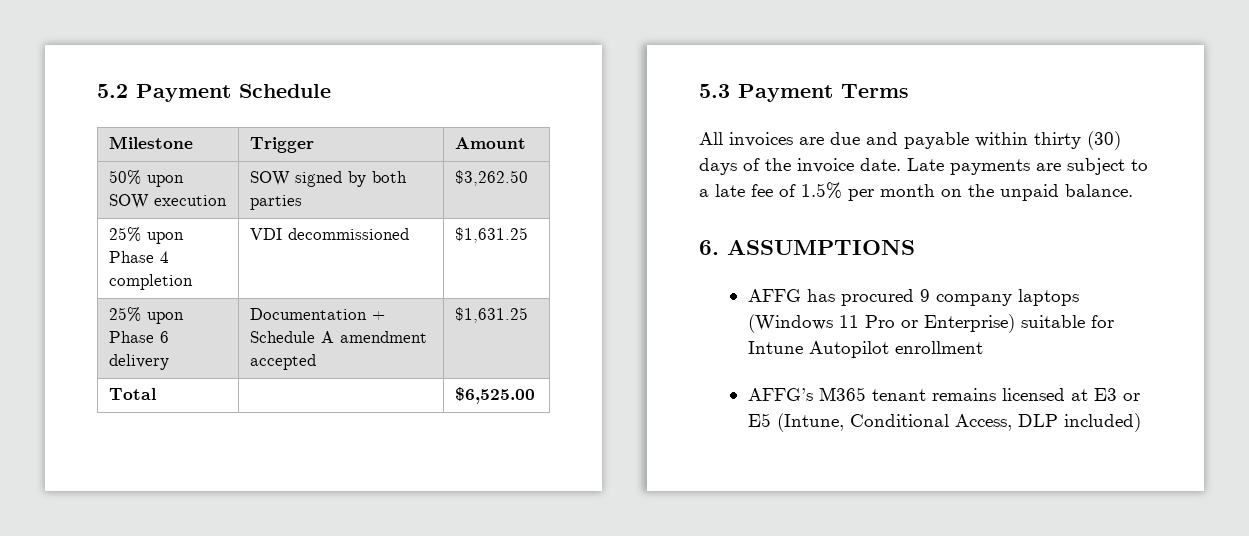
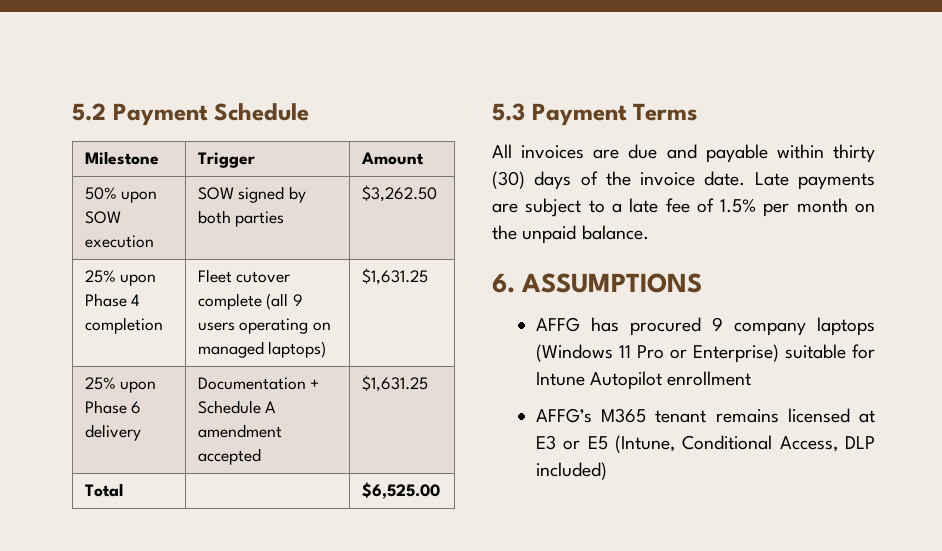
[250,228,410,240] VDI decommissioned -> [197,269,291,283] [197,293,304,310] [197,318,332,334] [197,341,327,358] Fleet cutover complete (all 9 users operating on managed laptops)

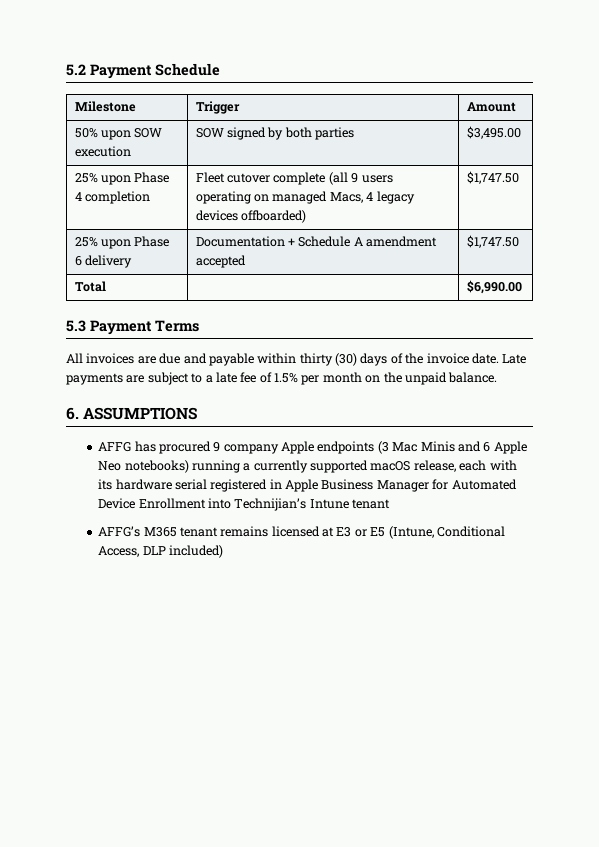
[361,185,437,202] $3,262.50 -> [466,126,521,139] $3,495.00
[268,341,327,358] [361,268,428,285] laptops) | $1,631.25 -> [329,191,415,204] [195,210,307,223] [466,171,519,184] Macs, 4 legacy devices offboarded) | $1,747.50
[361,375,428,392] $1,631.25 -> [466,235,519,248] $1,747.50
[361,482,440,499] $6,525.00 -> [466,280,522,294] $6,990.00
[817,317,875,336] [535,344,875,363] [535,371,752,390] laptops (Windows 11 Pro or Enterprise) suitable for Intune Autopilot enrollment -> [281,441,527,454] [98,460,517,473] [98,479,517,492] [98,498,391,511] Apple endpoints (3 Mac Minis and 6 Apple Neo notebooks) running a currently supported macOS release, each with its hardware serial registered in Apple Business Manager for Automated Device Enrollment into Technijian’s Intune tenant

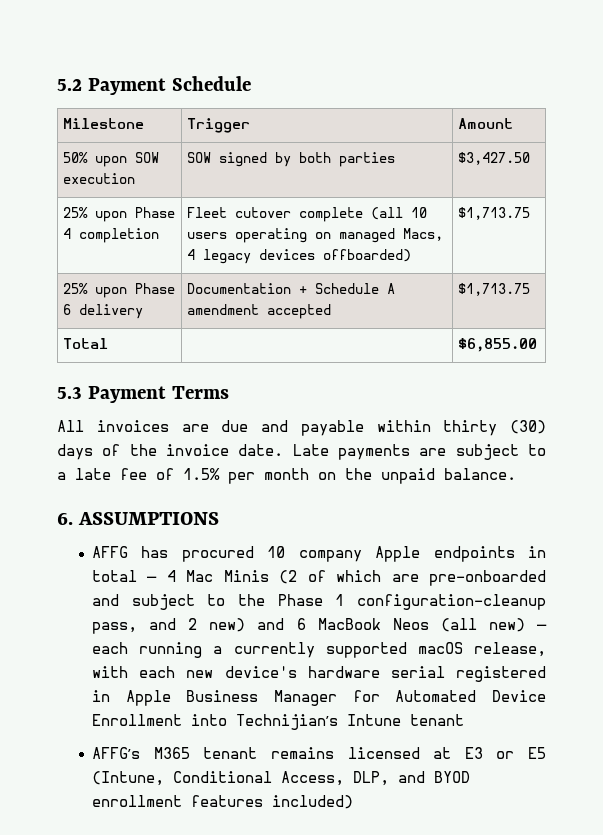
[466,126,521,139] $3,495.00 -> [458,152,531,165] $3,427.50
[351,173,359,183] 9 -> [411,207,428,218] 10
[466,171,519,184] $1,747.50 -> [458,207,531,220] $1,713.75
[466,235,519,248] $1,747.50 -> [458,283,531,296] $1,713.75
[466,280,522,294] $6,990.00 -> [458,338,538,352] $6,855.00
[213,442,221,452] 9 -> [267,546,286,558] 10
[377,441,527,454] [98,460,189,473] (3 Mac Minis and 6 Apple Neo notebooks) -> [528,546,546,558] [92,570,546,586] [92,594,546,610] [92,618,547,634] [92,642,129,654] in total — 4 Mac Minis (2 of which are pre-onboarded and subject to the Phase 1 configuration-cleanup pass, and 2 new) and 6 MacBook Neos (all new) — each
[459,460,517,471] [98,479,113,490] each with its -> [92,666,297,678] with each new device's
[142,546,166,555] DLP -> [353,771,471,786] [92,795,264,807] DLP, and BYOD enrollment features

